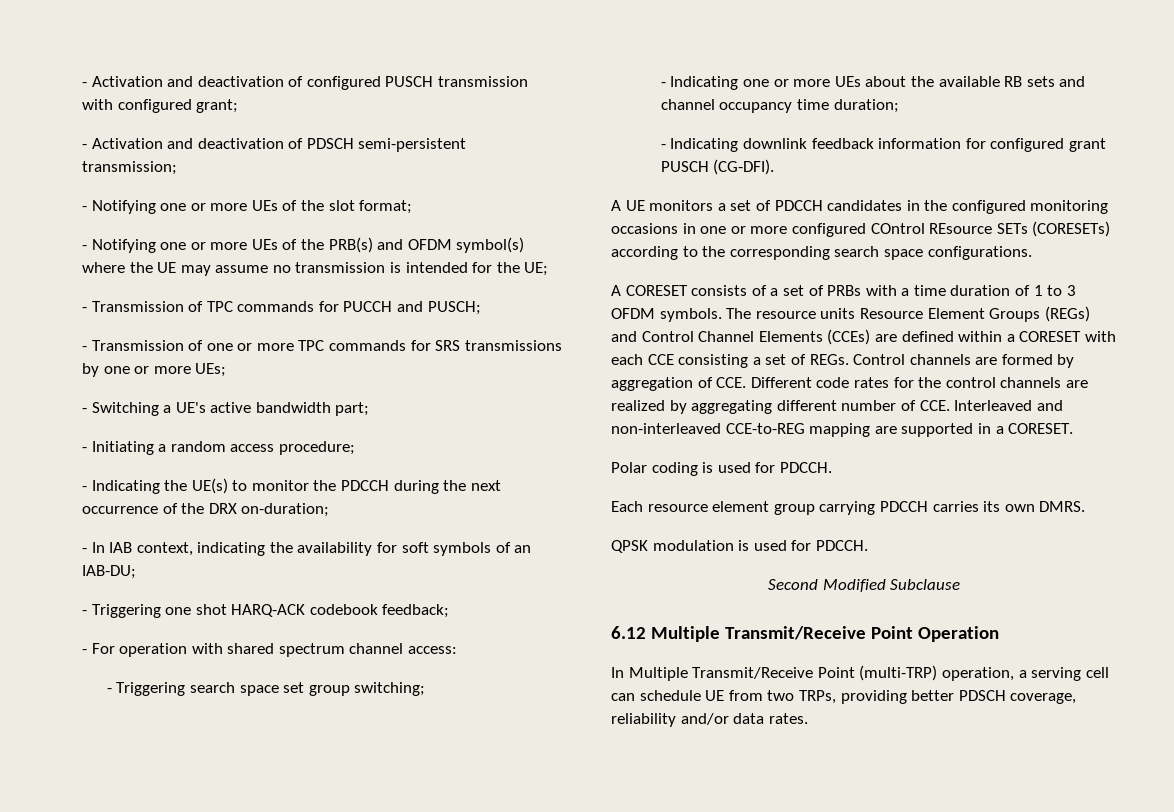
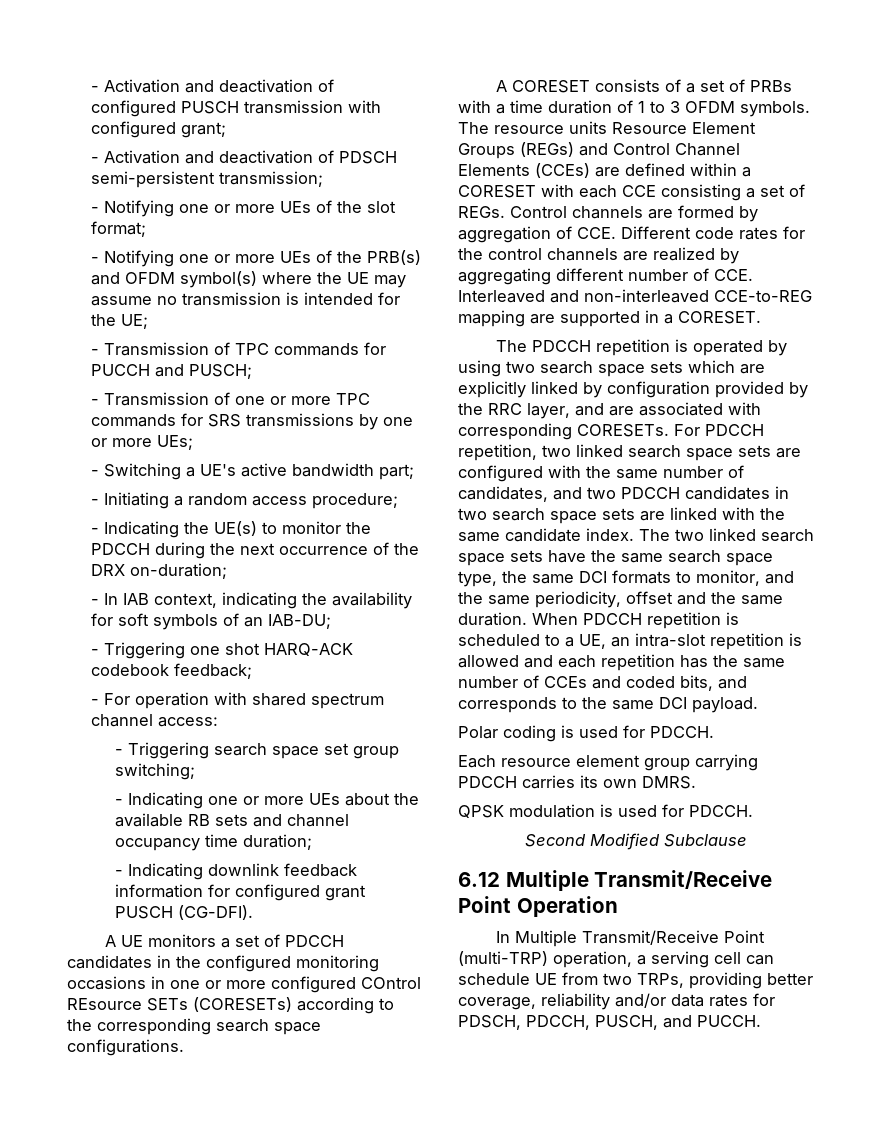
(1074, 428) none -> [495,339,787,356] [458,360,765,377] [458,381,808,398] [458,402,761,419] [458,423,764,440] [458,444,801,461] [458,465,744,482] [458,486,789,502] [458,507,785,524] [458,528,814,542] [458,550,773,566] [458,570,794,587] [458,591,783,608] [458,612,739,629] [458,633,802,650] [458,654,785,671] [458,675,747,691] [458,697,758,713] // The PDCCH repetition is operated by using two search space sets which are explicitly linked by configuration provided by the RRC layer, and are associated with corresponding CORESETs. For PDCCH repetition, two linked search space sets are configured with the same number of candidates, and two PDCCH candidates in two search space sets are linked with the same candidate index. The two linked search space sets have the same search space type, the same DCI formats to monitor, and the same periodicity, offset and the same duration. When PDCCH repetition is scheduled to a UE, an intra-slot repetition is allowed and each repetition has the same number of CCEs and coded bits, and corresponds to the same DCI payload.
[958,690,1006,701] PDSCH -> (813, 979) none
[768,713,808,724] rates. -> [709,993,775,1007] [458,1015,761,1030] rates for PDSCH, PDCCH, PUSCH, and PUCCH.

